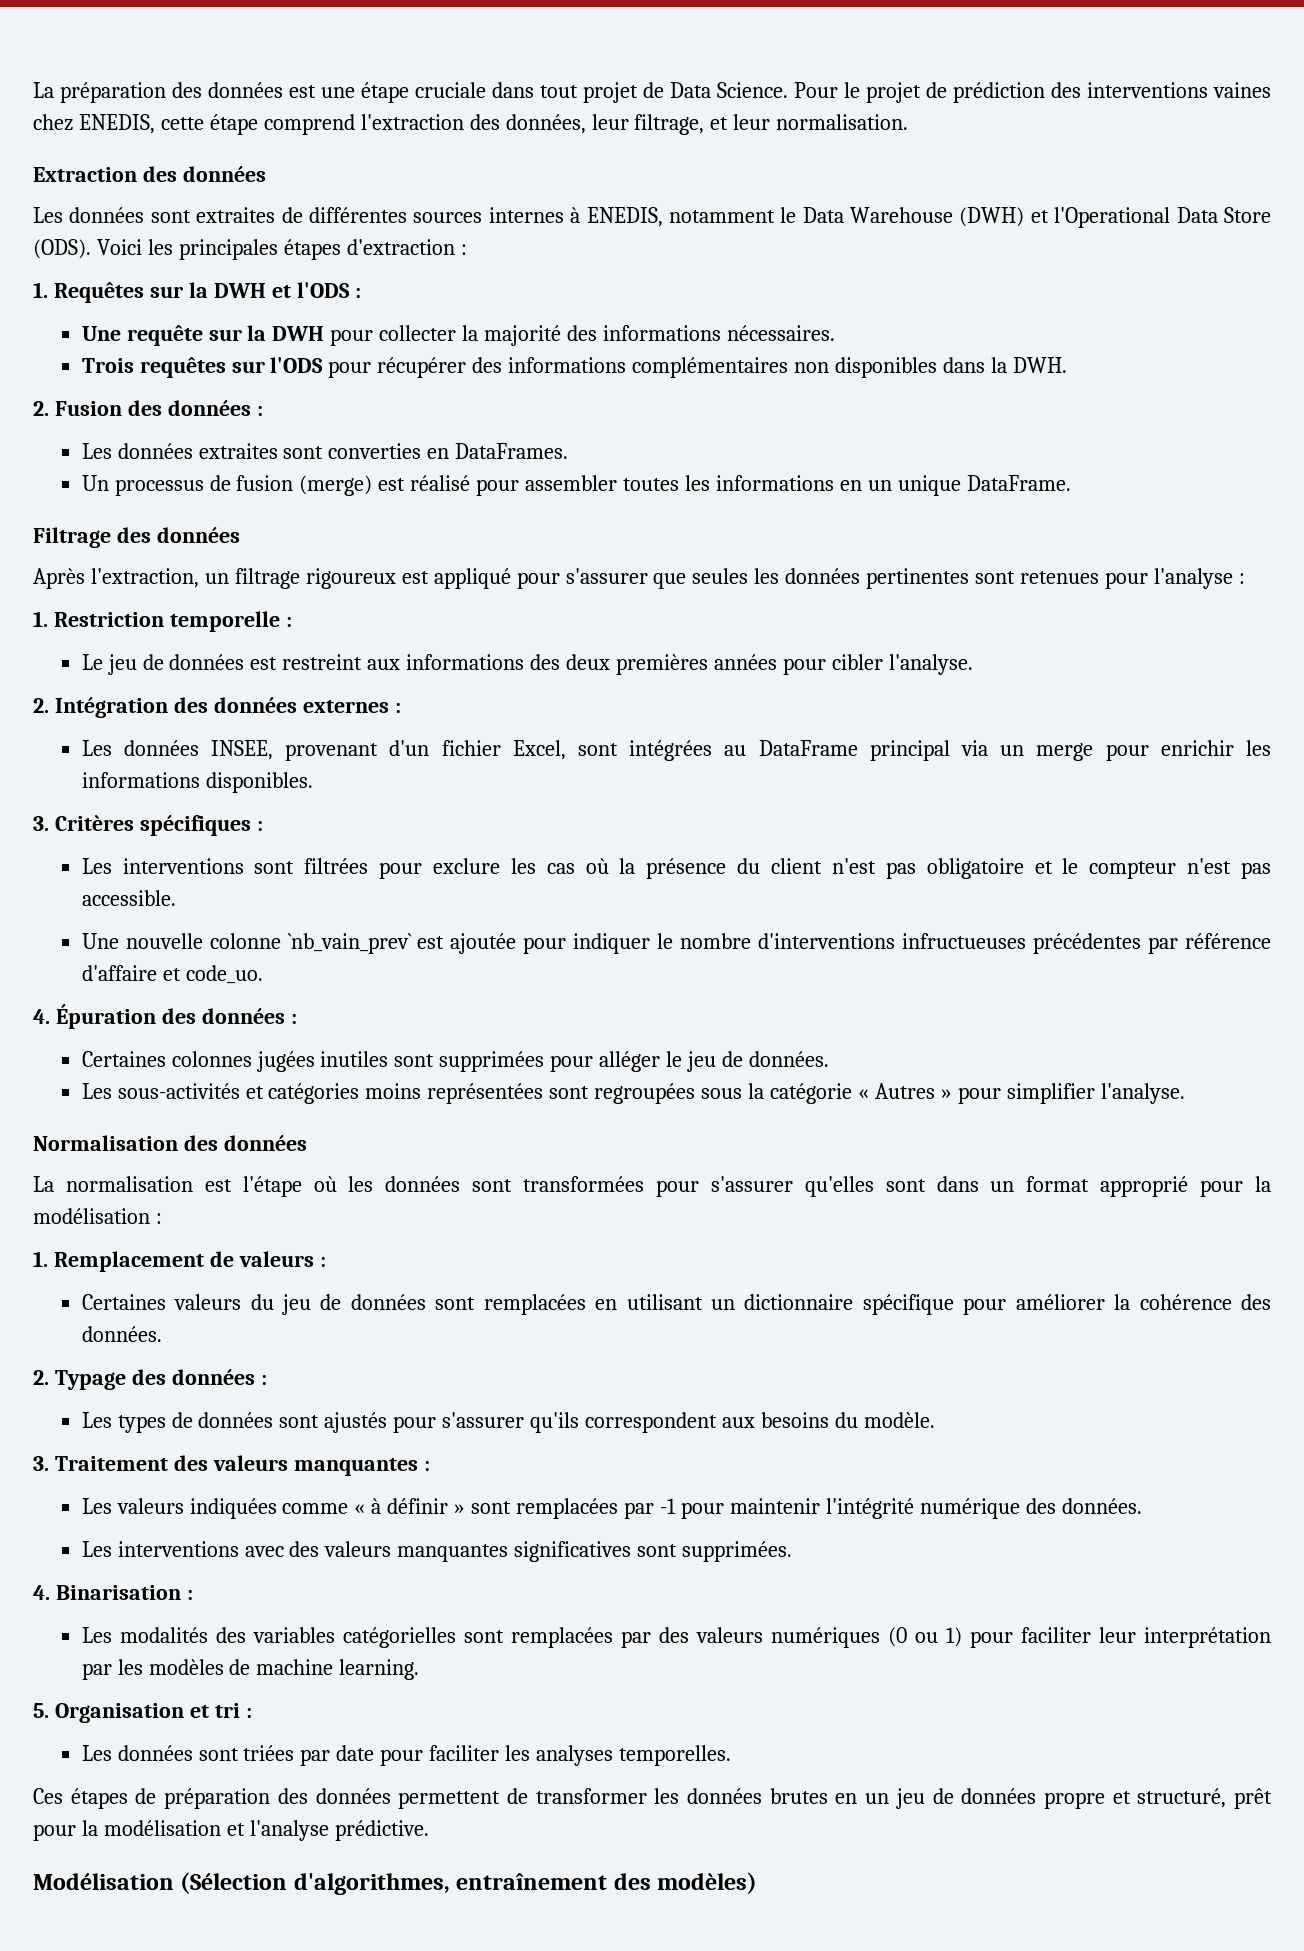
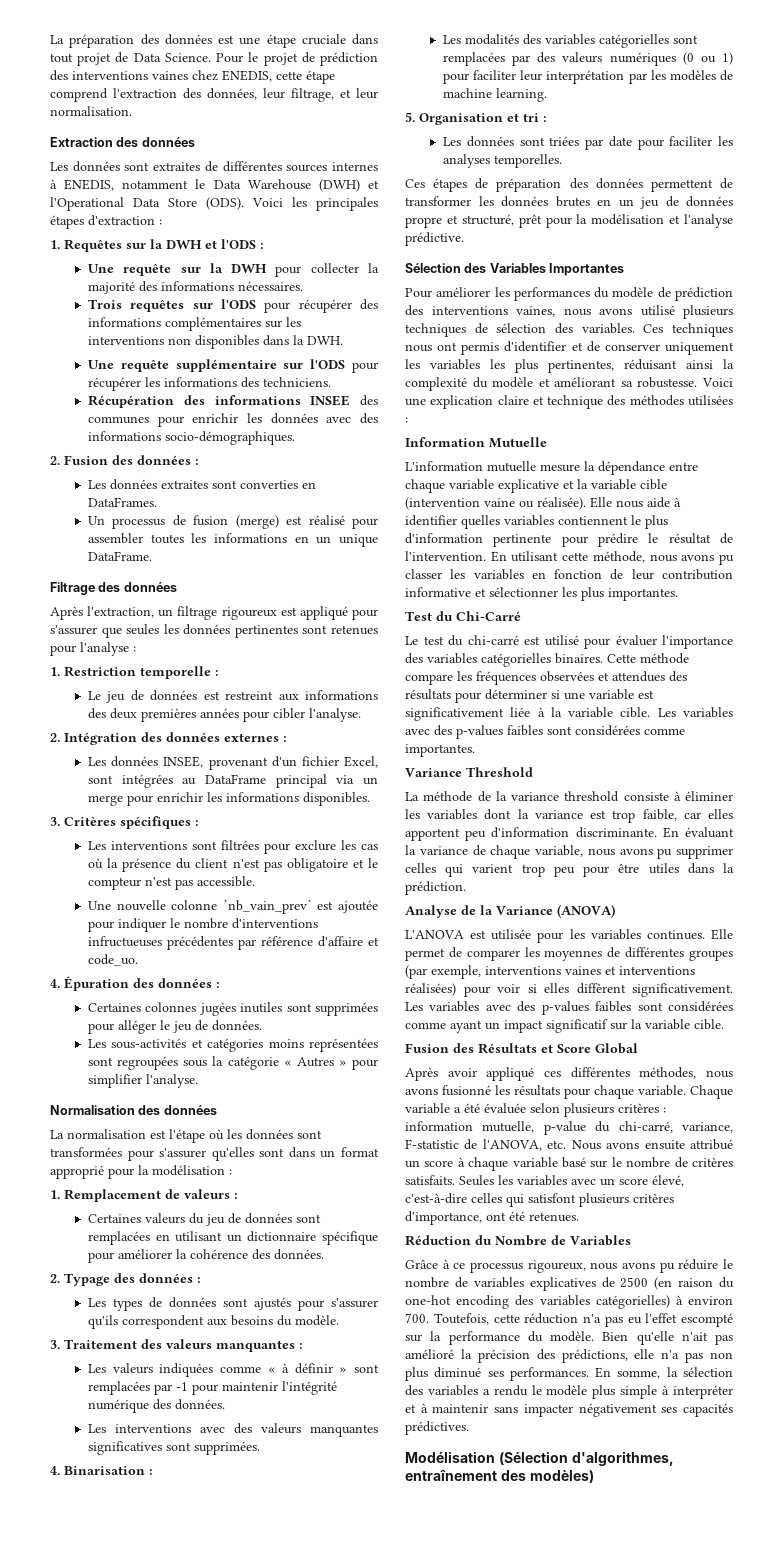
(789, 367) none -> [265,317,302,328] [88,336,165,345] sur les interventions
(1067, 365) none -> [88,359,378,373] [88,377,332,391] [88,395,378,408] [88,413,379,427] [88,431,296,445] // Une requête supplémentaire sur l'ODS pour récupérer les informations des techniciens. // Récupération des informations INSEE des communes pour enrichir les données avec des informations socio-démographiques.
(429, 1830) none -> [405,263,625,276] [405,287,733,301] [405,305,733,319] [405,323,733,337] [405,341,734,355] [405,359,734,373] [405,377,733,391] [405,395,733,409] [405,417,408,423] [405,437,547,448] [405,461,698,475] [405,479,667,493] [405,497,681,510] [405,515,668,529] [405,533,733,547] [405,551,734,565] [405,569,733,580] [405,587,678,601] [405,611,521,621] [405,635,733,649] [405,653,689,667] [405,671,687,685] [405,689,654,703] [405,707,733,721] [405,725,685,739] [405,744,475,757] [405,767,533,777] [405,791,733,802] [405,809,733,823] [405,827,734,841] [405,845,733,859] [405,863,734,877] [405,881,466,895] [405,904,615,918] [405,929,733,943] [405,947,733,961] [405,965,695,979] [405,983,733,997] [405,1001,733,1015] [405,1019,724,1033] [405,1043,638,1054] [405,1067,733,1081] [405,1085,733,1099] [405,1103,666,1117] [405,1121,733,1135] [405,1139,733,1151] [405,1157,733,1171] [405,1175,684,1187] [405,1193,674,1207] [405,1211,579,1225] [405,1235,631,1246] [405,1259,733,1273] [405,1277,734,1291] [405,1295,733,1309] [405,1313,733,1327] [405,1331,733,1345] [405,1349,733,1363] [405,1367,733,1381] [405,1385,733,1399] [405,1403,733,1417] [405,1421,469,1435] // Sélection des Variables Importantes // Pour améliorer les performances du modèle de prédiction des interventions vaines, nous avons utilisé plusieurs techniques de sélection des variables. Ces techniques nous ont permis d'identifier et de conserver uniquement les variables les plus pertinentes, réduisant ainsi la complexité du modèle et améliorant sa robustesse. Voici une explication claire et technique des méthodes utilisées : // Information Mutuelle // L'information mutuelle mesure la dépendance entre chaque variable explicative et la variable cible (intervention vaine ou réalisée). Elle nous aide à identifier quelles variables contiennent le plus d'information pertinente pour prédire le résultat de l'intervention. En utilisant cette méthode, nous avons pu classer les variables en fonction de leur contribution informative et sélectionner les plus importantes. // Test du Chi-Carré // Le test du chi-carré est utilisé pour évaluer l'importance des variables catégorielles binaires. Cette méthode compare les fréquences observées et attendues des résultats pour déterminer si une variable est significativement liée à la variable cible. Les variables avec des p-values faibles sont considérées comme importantes. // Variance Threshold // La méthode de la variance threshold consiste à éliminer les variables dont la variance est trop faible, car elles apportent peu d'information discriminante. En évaluant la variance de chaque variable, nous avons pu supprimer celles qui varient trop peu pour être utiles dans la prédiction. // Analyse de la Variance (ANOVA) // L'ANOVA est utilisée pour les variables continues. Elle permet de comparer les moyennes de différentes groupes (par exemple, interventions vaines et interventions réalisées) pour voir si elles diffèrent significativement. Les variables avec des p-values faibles sont considérées comme ayant un impact significatif sur la variable cible. // Fusion des Résultats et Score Global // Après avoir appliqué ces différentes méthodes, nous avons fusionné les résultats pour chaque variable. Chaque variable a été évaluée selon plusieurs critères : information mutuelle, p-value du chi-carré, variance, F-statistic de l'ANOVA, etc. Nous avons ensuite attribué un score à chaque variable basé sur le nombre de critères satisfaits. Seules les variables avec un score élevé, c'est-à-dire celles qui satisfont plusieurs critères d'importance, ont été retenues. // Réduction du Nombre de Variables // Grâce à ce processus rigoureux, nous avons pu réduire le nombre de variables explicatives de 2500 (en raison du one-hot encoding des variables catégorielles) à environ 700. Toutefois, cette réduction n'a pas eu l'effet escompté sur la performance du modèle. Bien qu'elle n'ait pas amélioré la précision des prédictions, elle n'a pas non plus diminué ses performances. En somme, la sélection des variables a rendu le modèle plus simple à interpréter et à maintenir sans impacter négativement ses capacités prédictives.

